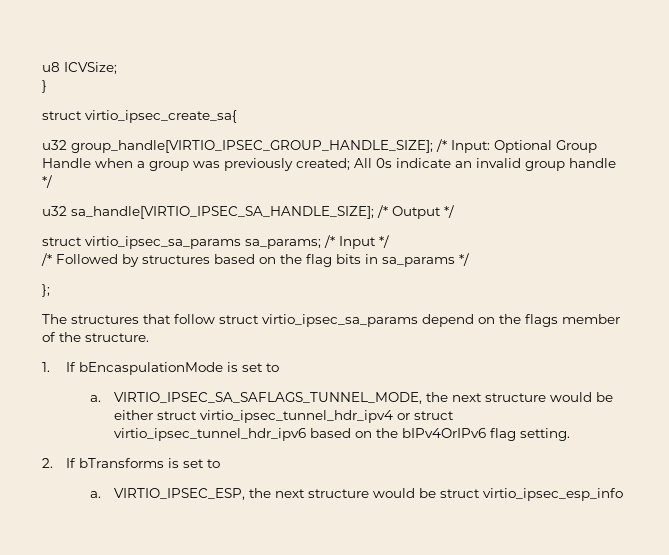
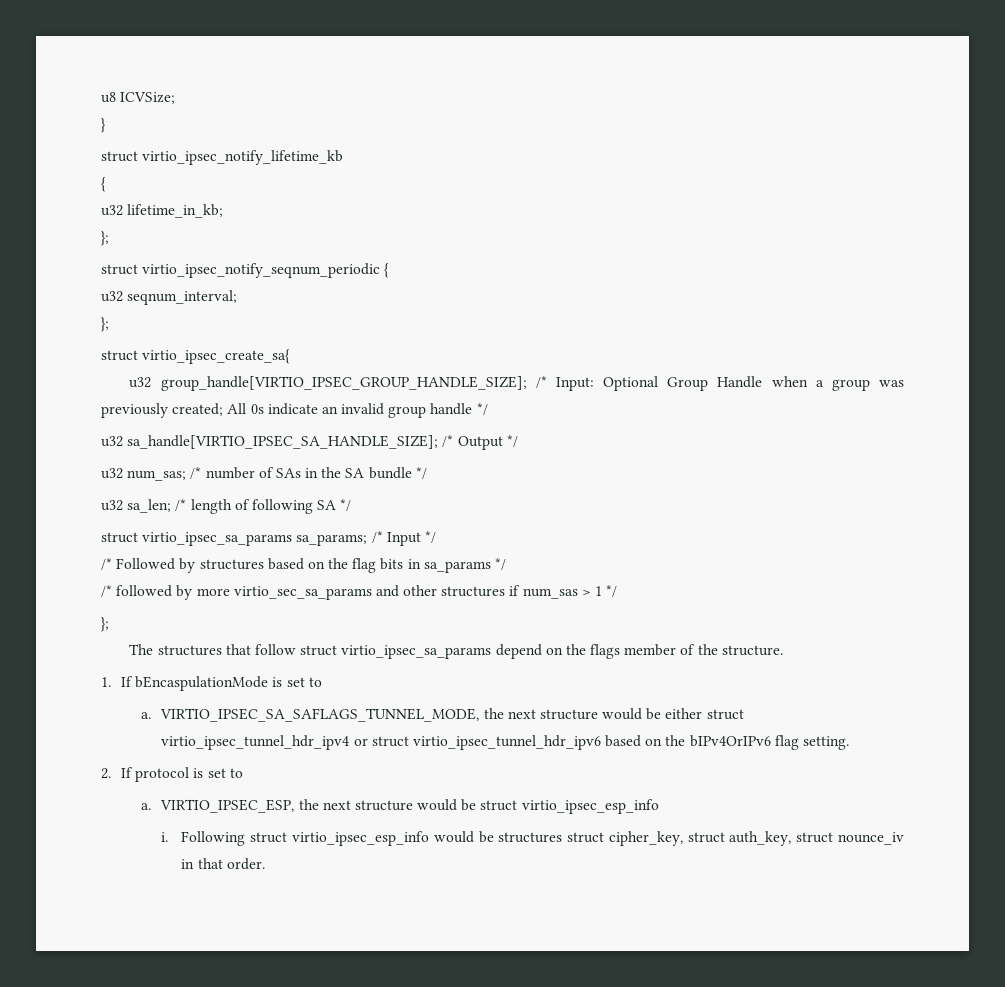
(47, 86) none -> [101,150,344,165] [101,177,106,192] [101,204,224,218] [101,231,109,246] [101,263,390,278] [101,290,238,305] [101,317,109,332] // struct virtio_ipsec_notify_lifetime_kb // { // u32 lifetime_in_kb; // }; // struct virtio_ipsec_notify_seqnum_periodic { // u32 seqnum_interval; // };
(454, 211) none -> [101,467,427,481] [101,499,352,514] // u32 num_sas; /* number of SAs in the SA bundle */ // u32 sa_len; /* length of following SA */
(469, 259) none -> [101,585,618,600] // /* followed by more virtio_sec_sa_params and other structures if num_sas > 1 */
[78,458,164,468] bTransforms -> [135,767,190,782] protocol
(623, 494) none -> [161,831,904,846] [181,858,265,870] // i. Following struct virtio_ipsec_esp_info would be structures struct cipher_key, struct auth_key, struct nounce_iv in that order.

